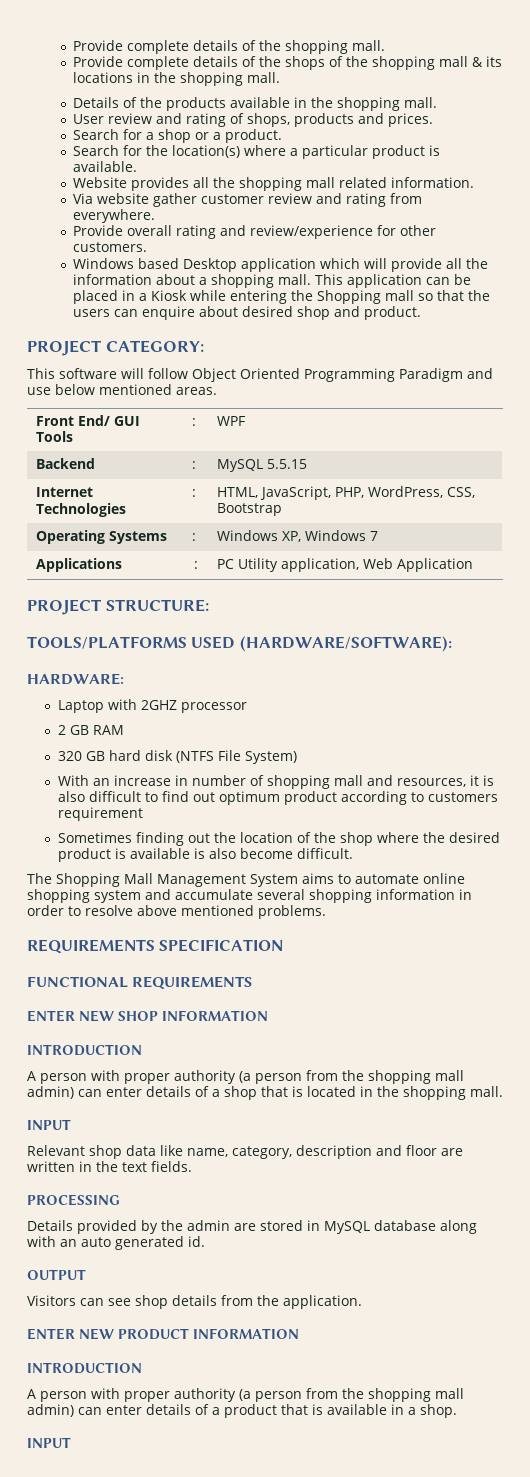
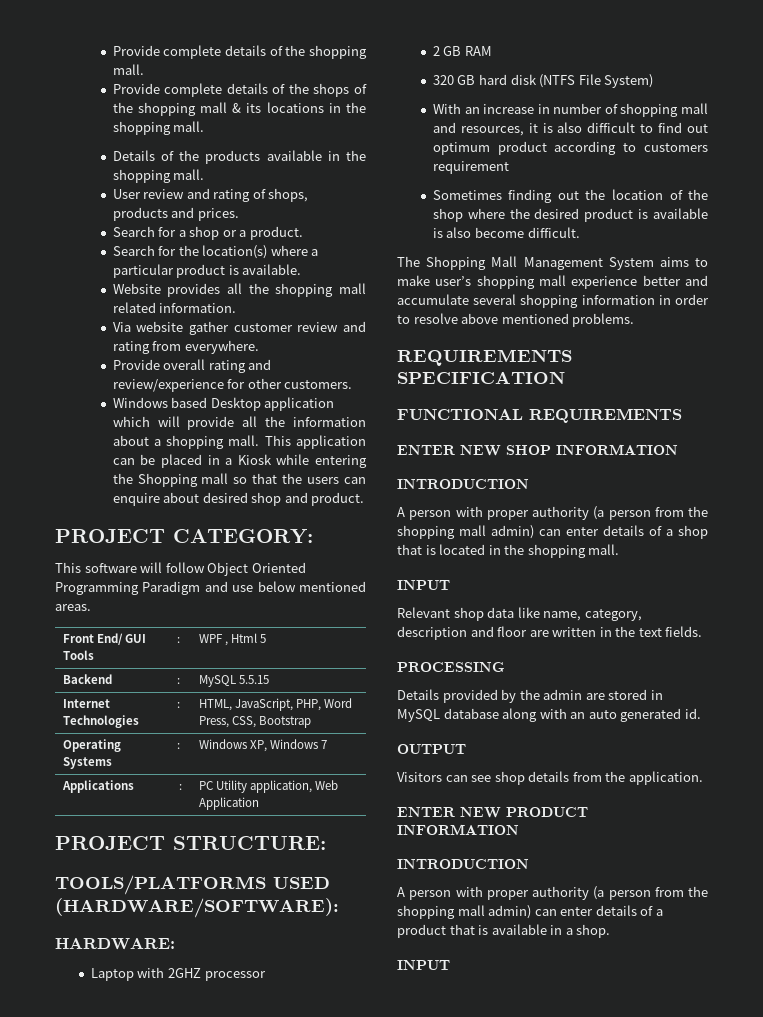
(246, 421) none -> [225,633,267,646] , Html 5
[367,486,443,498] WordPress, -> [324,698,353,708] [198,716,229,728] Word Press,
[355,873,465,884] [27,889,141,903] automate online shopping system -> [397,275,681,289] make user’s shopping mall experience better

